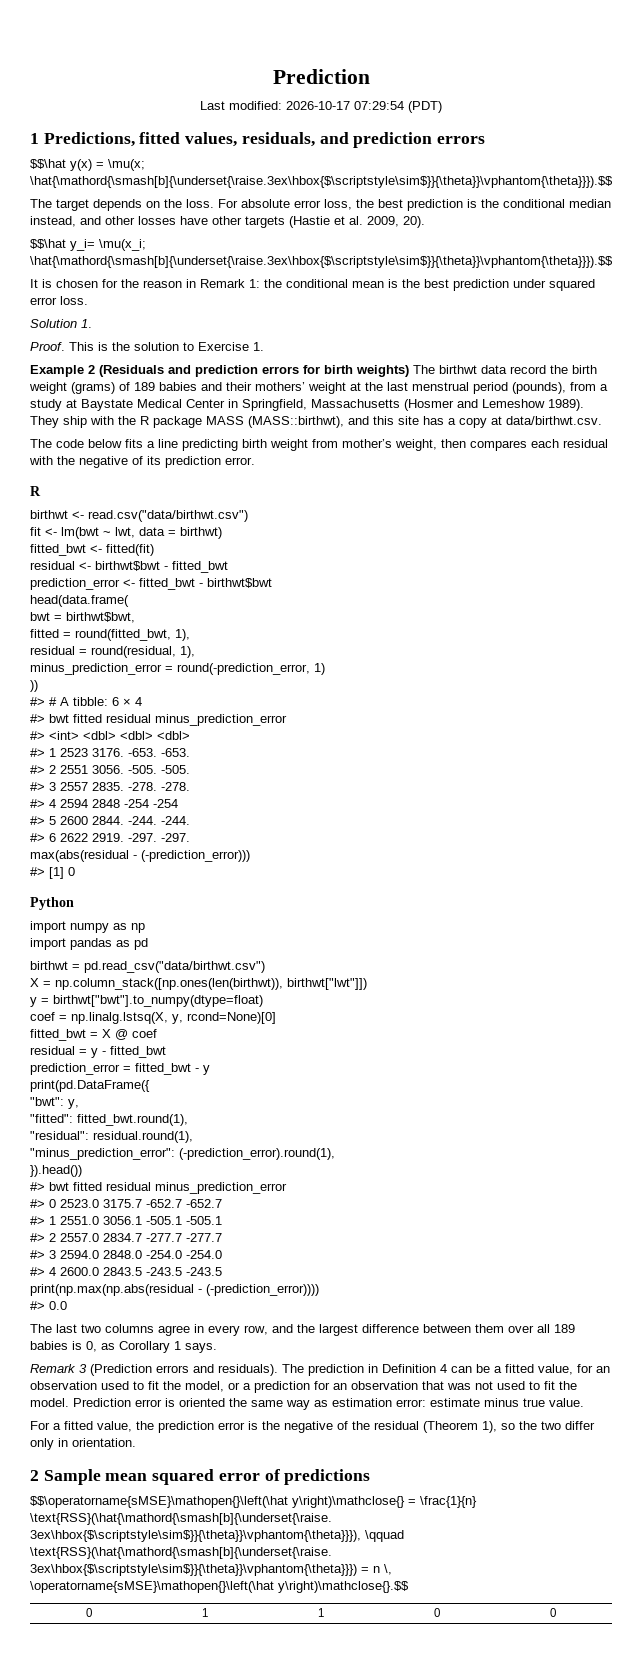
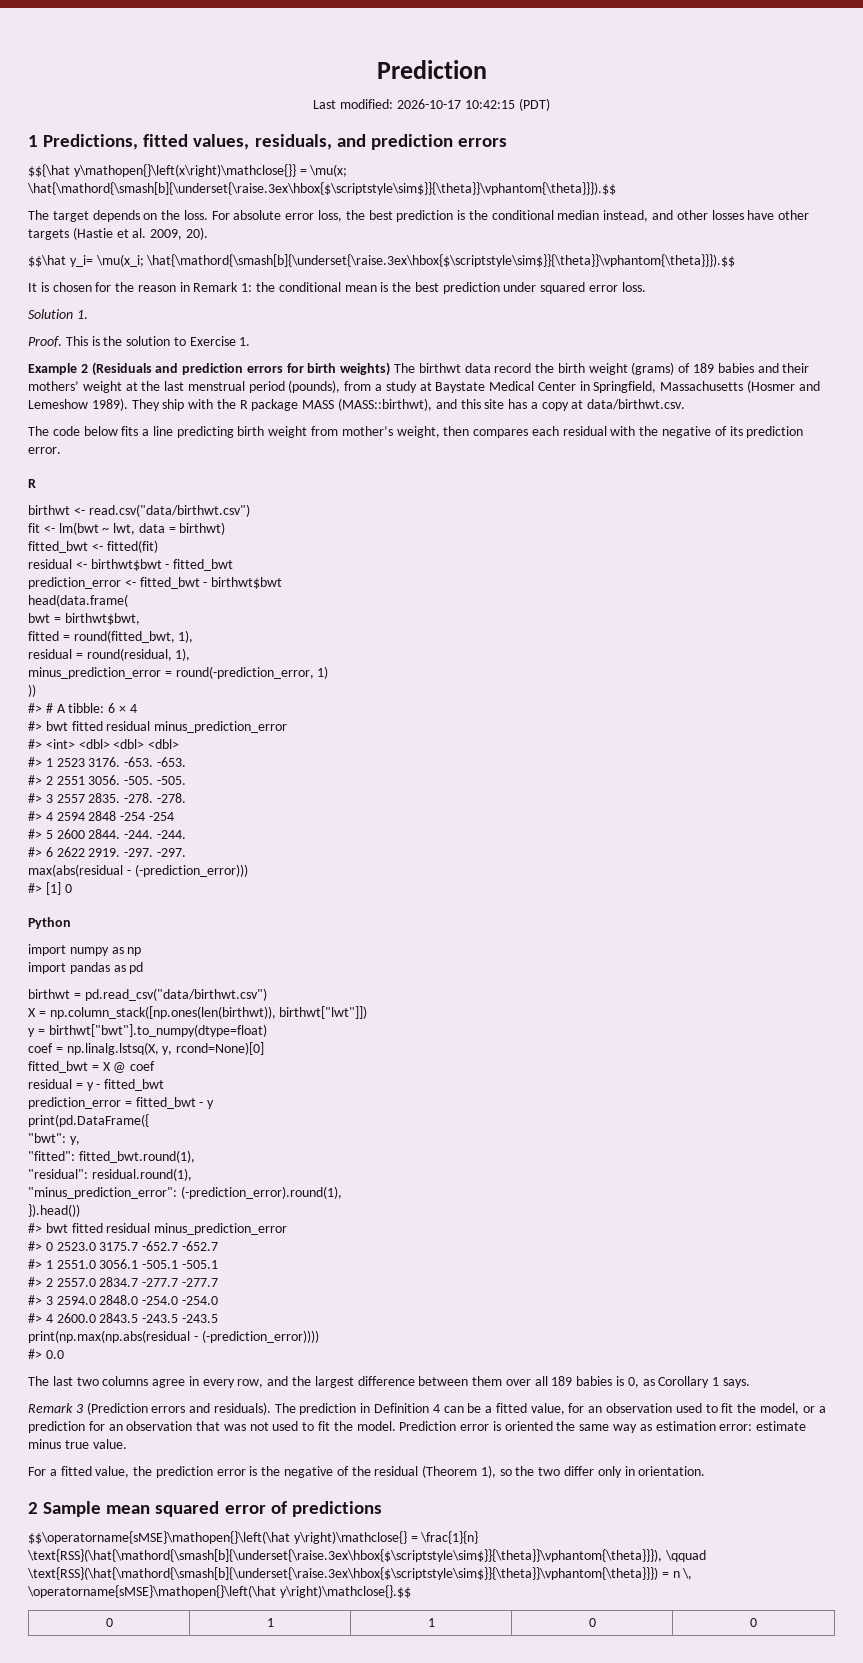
[354,101,404,110] 07:29:54 -> [464,100,515,109] 10:42:15
[30,159,92,171] $$\hat y(x) -> [28,164,296,177] $${\hat y\mathopen{}\left(x\right)\mathclose{}}

